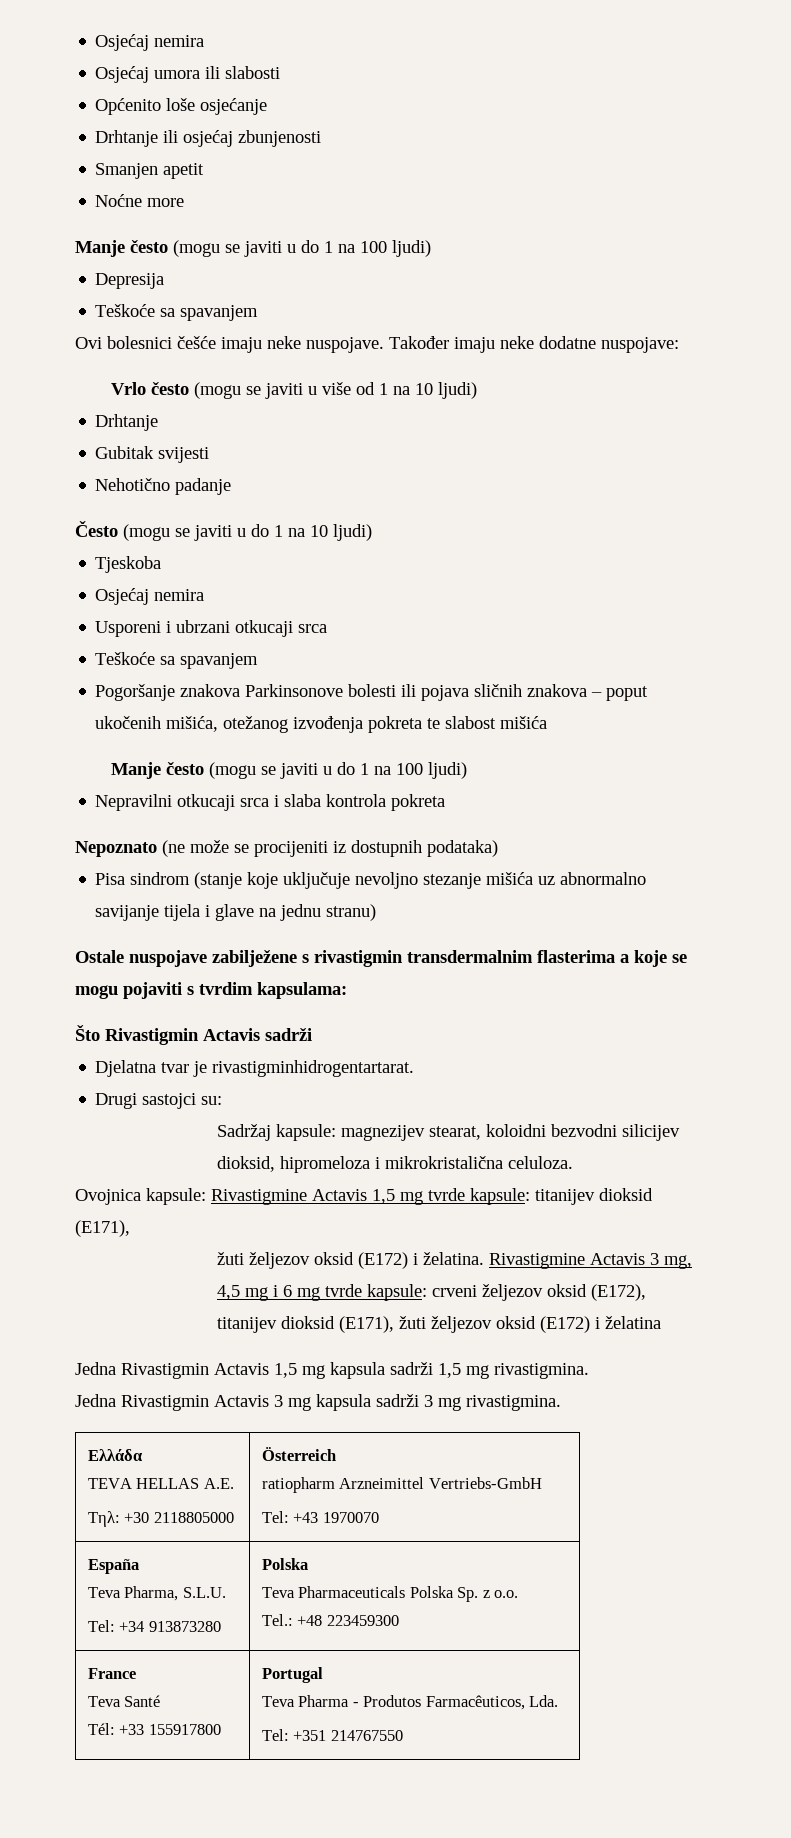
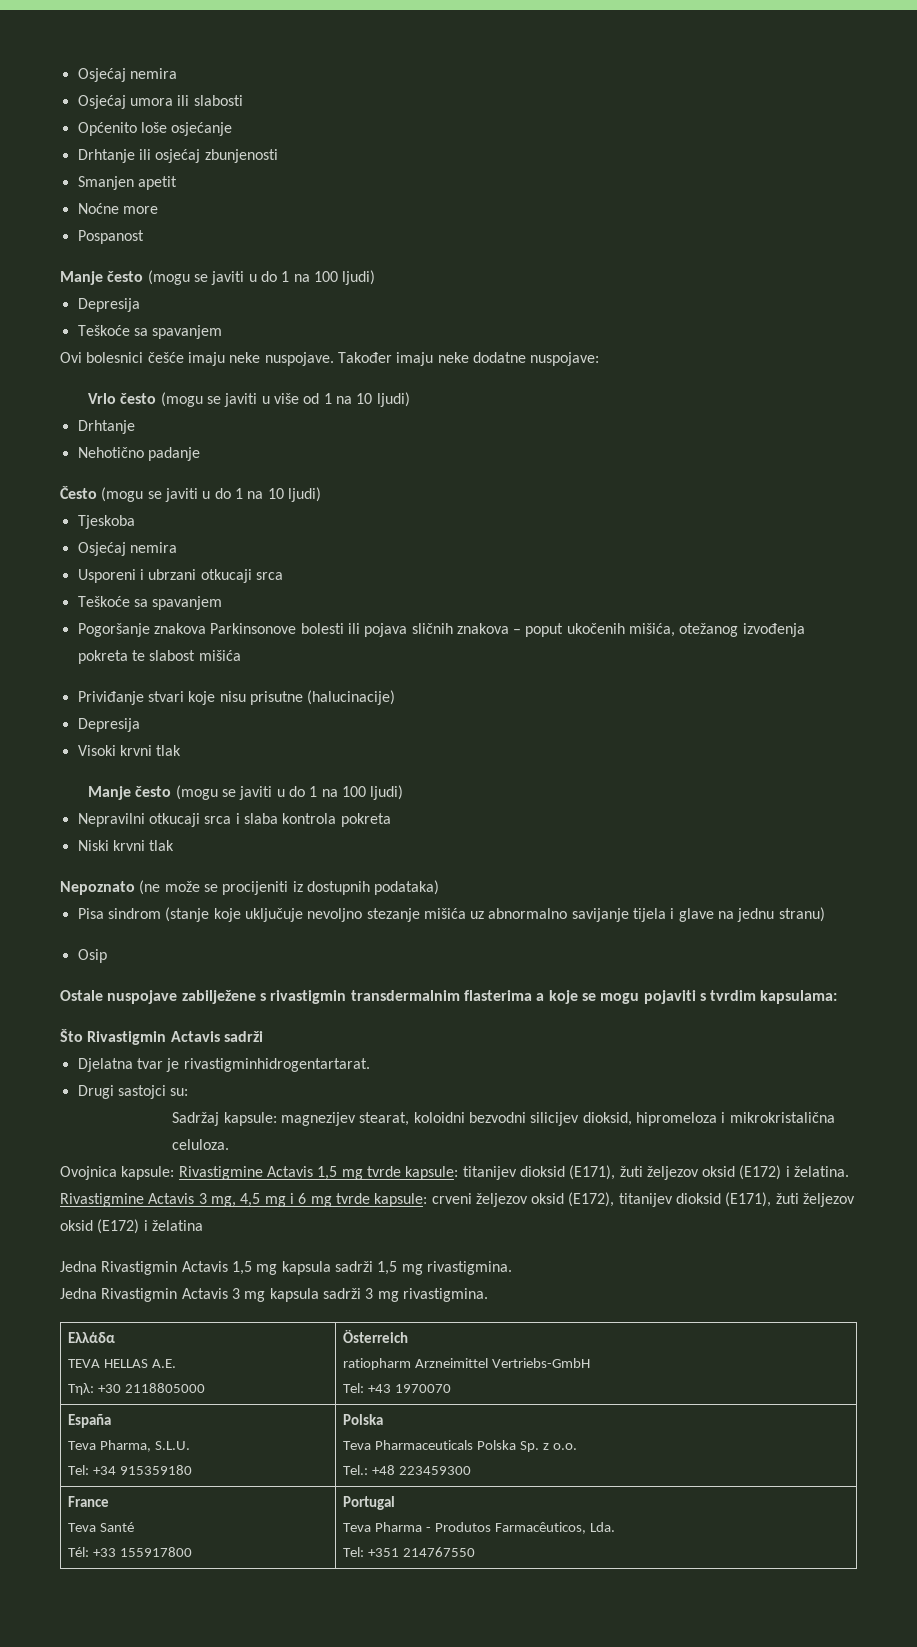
(185, 202) none -> [77,230,144,244] // Pospanost
[95,446,210,463] // Gubitak svijesti -> (135, 427) none
(548, 722) none -> [77,690,396,705] [77,718,140,732] [77,745,182,756] // Priviđanje stvari koje nisu prisutne (halucinacije) // Depresija // Visoki krvni tlak
(446, 802) none -> [77,840,175,851] // Niski krvni tlak
(377, 912) none -> [77,949,107,963] // Osip
(130, 1228) // -> (616, 1172) none
[148,1621,221,1632] 913873280 -> [119,1465,192,1475] 915359180

